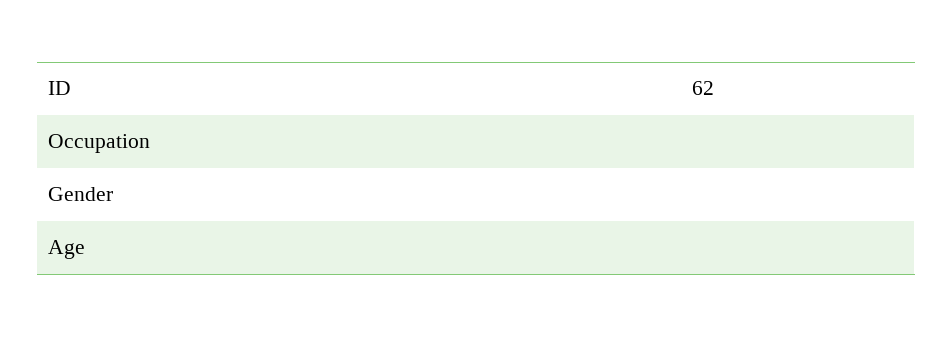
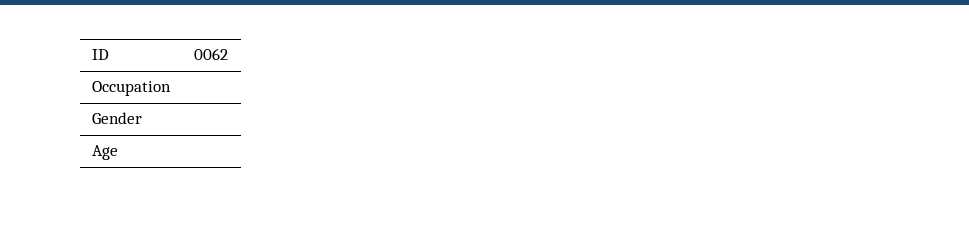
[692,81,715,95] 62 -> [193,48,228,60] 0062

